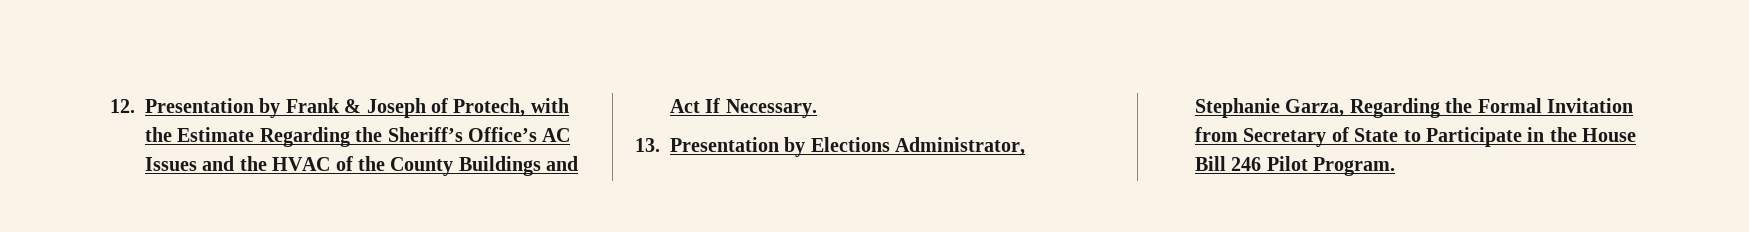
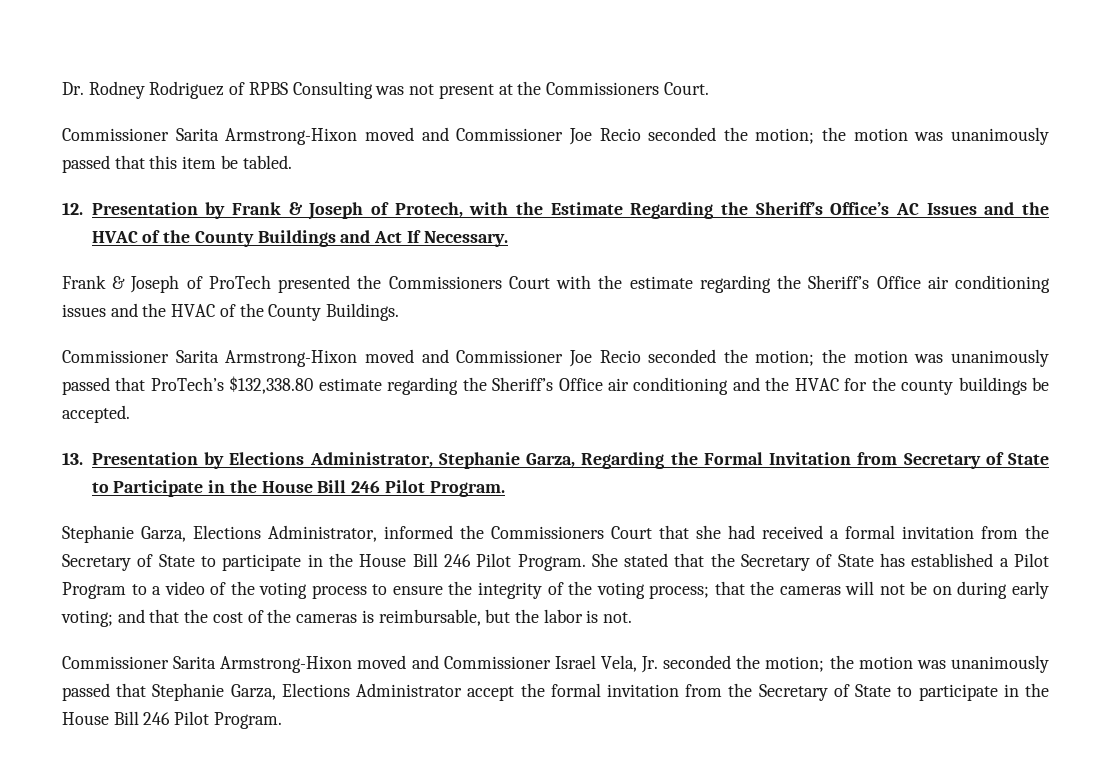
(110, 106) none -> [62,81,709,99] [62,127,1049,145] [62,155,292,173] Dr. Rodney Rodriguez of RPBS Consulting was not present at the Commissioners Court. // Commissioner Sarita Armstrong-Hixon moved and Commissioner Joe Recio seconded the motion; the motion was unanimously passed that this item be tabled. //
(817, 108) none -> [62,275,1051,293] [62,303,400,321] [62,349,1049,367] [62,376,1050,395] [62,405,130,423] // Frank & Joseph of ProTech presented the Commissioners Court with the estimate regarding the Sheriff’s Office air conditioning issues and the HVAC of the County Buildings. // Commissioner Sarita Armstrong-Hixon moved and Commissioner Joe Recio seconded the motion; the motion was unanimously passed that ProTech’s $132,338.80 estimate regarding the Sheriff’s Office air conditioning and the HVAC for the county buildings be accepted.
(1396, 166) none -> [62,525,1049,543] [62,553,1050,571] [62,581,1049,599] [61,609,633,627] [62,655,1049,673] [62,683,1049,701] [62,711,282,729] // Stephanie Garza, Elections Administrator, informed the Commissioners Court that she had received a formal invitation from the Secretary of State to participate in the House Bill 246 Pilot Program. She stated that the Secretary of State has established a Pilot Program to a video of the voting process to ensure the integrity of the voting process; that the cameras will not be on during early voting; and that the cost of the cameras is reimbursable, but the labor is not. // Commissioner Sarita Armstrong-Hixon moved and Commissioner Israel Vela, Jr. seconded the motion; the motion was unanimously passed that Stephanie Garza, Elections Administrator accept the formal invitation from the Secretary of State to participate in the House Bill 246 Pilot Program.

